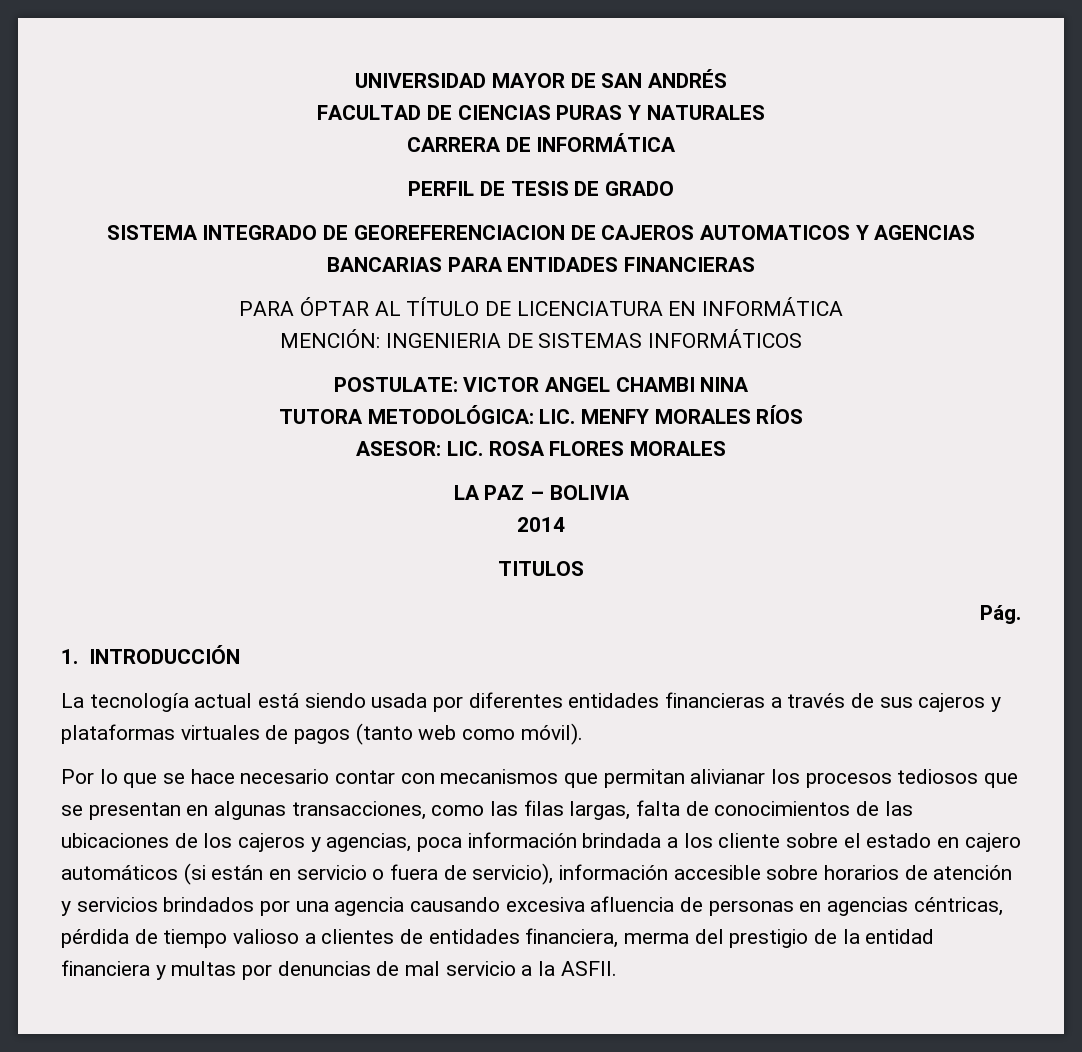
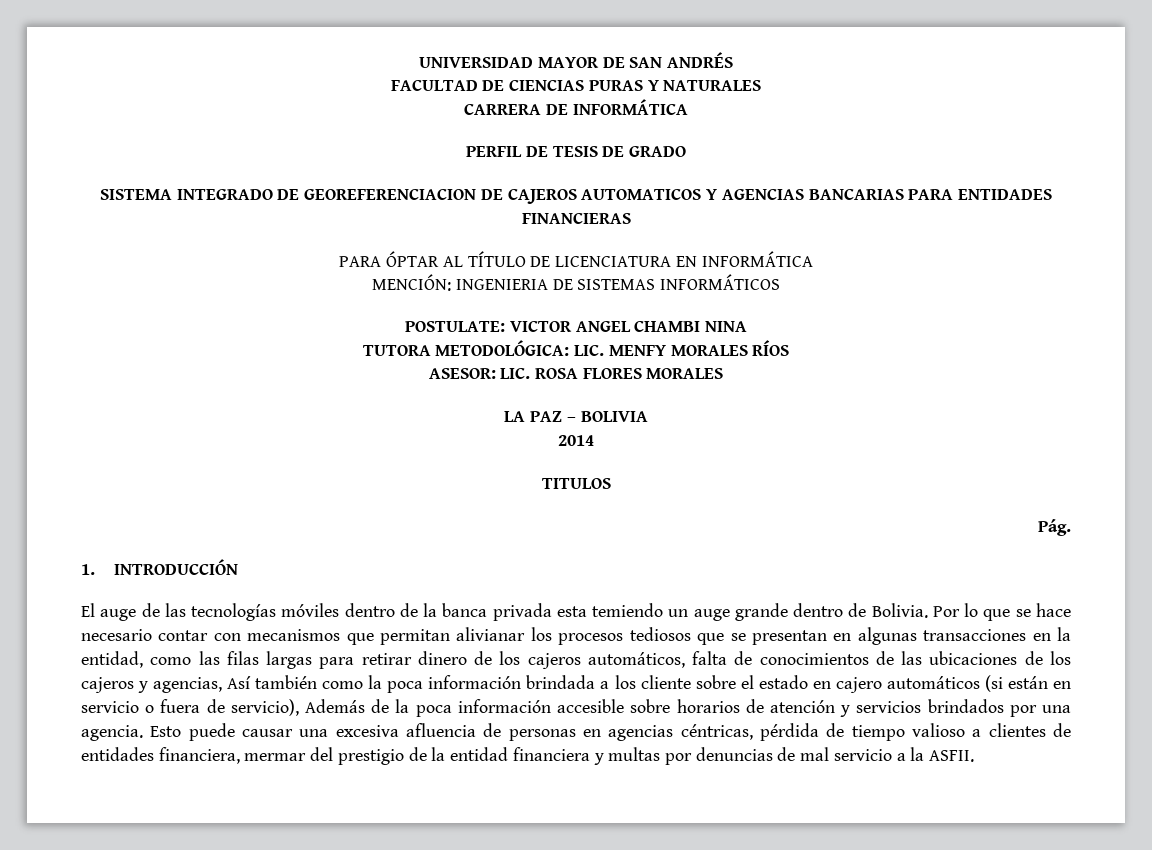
[61,692,1002,712] [61,723,583,745] La tecnología actual está siendo usada por diferentes entidades financieras a través de sus cajeros y plataformas virtuales de pagos (tanto web como móvil). // -> [81,603,928,621] El auge de las tecnologías móviles dentro de la banca privada esta temiendo un auge grande dentro de Bolivia.
[291,800,631,820] transacciones, como las filas largas, -> [923,627,1071,641] [81,651,685,669] transacciones en la entidad, como las filas largas para retirar dinero de los cajeros automáticos,
(412, 842) none -> [227,675,383,689] Así también como la
(554, 874) none -> [305,699,452,717] Además de la poca
[334,897,501,916] agencia causando -> [81,723,329,741] agencia. Esto puede causar una
[624,932,690,944] merma -> [244,753,307,761] mermar

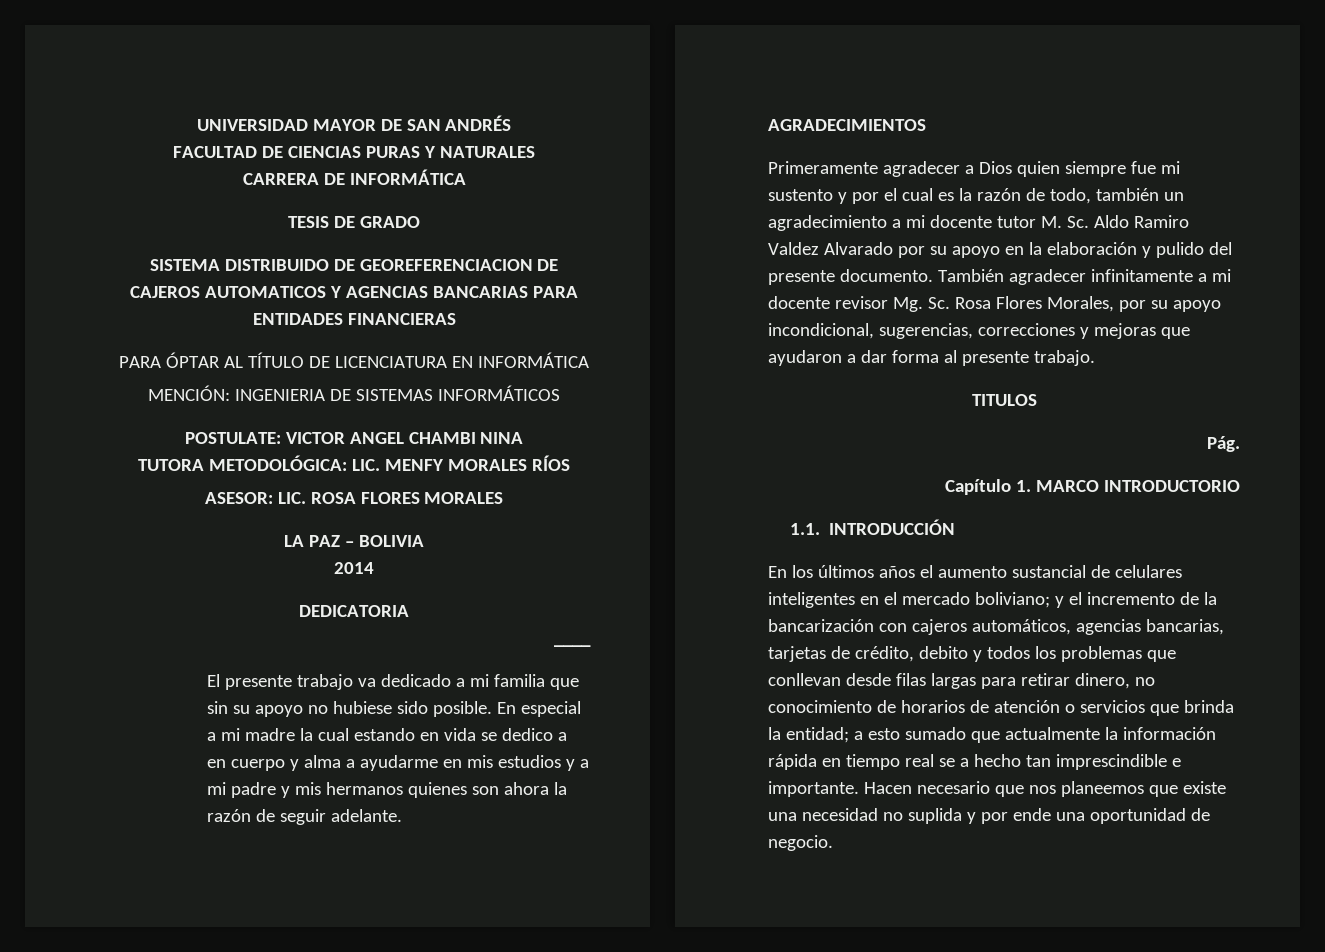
[466,146,548,157] PERFIL DE -> (466, 177) none
[176,189,273,200] INTEGRADO -> [224,259,329,271] DISTRIBUIDO
[541,478,611,489] [1038,519,1071,536] [81,559,238,575] [81,603,1071,621] [81,627,1071,645] [81,651,1072,669] [81,675,1071,693] [81,699,1071,717] [81,723,1072,741] [81,747,975,765] TITULOS // Pág. // 1. INTRODUCCIÓN // El auge de las tecnologías móviles dentro de la banca privada esta temiendo un auge grande dentro de Bolivia. Por lo que se hace necesario contar con mecanismos que permitan alivianar los procesos tediosos que se presentan en algunas transacciones en la entidad, como las filas largas para retirar dinero de los cajeros automáticos, falta de conocimientos de las ubicaciones de los cajeros y agencias, Así también como la poca información brindada a los cliente sobre el estado en cajero automáticos (si están en servicio o fuera de servicio), Además de la poca información accesible sobre horarios de atención y servicios brindados por una agencia. Esto puede causar una excesiva afluencia de personas en agencias céntricas, pérdida de tiempo valioso a clientes de entidades financiera, mermar del prestigio de la entidad financiera y multas por denuncias de mal servicio a la ASFII. -> [299,605,409,617] [554,644,591,647] [206,674,579,690] [206,701,581,717] [206,728,567,741] [206,755,589,771] [206,782,567,798] [206,809,402,825] [768,119,926,131] [768,161,1180,177] [768,188,1184,204] [768,215,1189,231] [768,242,1232,258] [768,269,1231,285] [768,296,1221,312] [768,323,1190,339] [768,350,1095,366] [971,394,1037,406] [1207,436,1240,452] [945,479,1240,495] [790,519,956,535] [768,565,1182,578] [768,592,1217,608] [768,619,1224,635] [768,646,1176,662] [768,673,1155,689] [768,700,1234,716] [768,727,1216,743] [768,754,1181,770] [768,781,1226,797] [768,808,1210,824] [768,835,833,851] DEDICATORIA // ____ // El presente trabajo va dedicado a mi familia que sin su apoyo no hubiese sido posible. En especial a mi madre la cual estando en vida se dedico a en cuerpo y alma a ayudarme en mis estudios y a mi padre y mis hermanos quienes son ahora la razón de seguir adelante. // AGRADECIMIENTOS // Primeramente agradecer a Dios quien siempre fue mi sustento y por el cual es la razón de todo, también un agradecimiento a mi docente tutor M. Sc. Aldo Ramiro Valdez Alvarado por su apoyo en la elaboración y pulido del presente documento. También agradecer infinitamente a mi docente revisor Mg. Sc. Rosa Flores Morales, por su apoyo incondicional, sugerencias, correcciones y mejoras que ayudaron a dar forma al presente trabajo. // TITULOS // Pág. // Capítulo 1. MARCO INTRODUCTORIO // 1.1. INTRODUCCIÓN // En los últimos años el aumento sustancial de celulares inteligentes en el mercado boliviano; y el incremento de la bancarización con cajeros automáticos, agencias bancarias, tarjetas de crédito, debito y todos los problemas que conllevan desde filas largas para retirar dinero, no conocimiento de horarios de atención o servicios que brinda la entidad; a esto sumado que actualmente la información rápida en tiempo real se a hecho tan imprescindible e importante. Hacen necesario que nos planeemos que existe una necesidad no suplida y por ende una oportunidad de negocio.

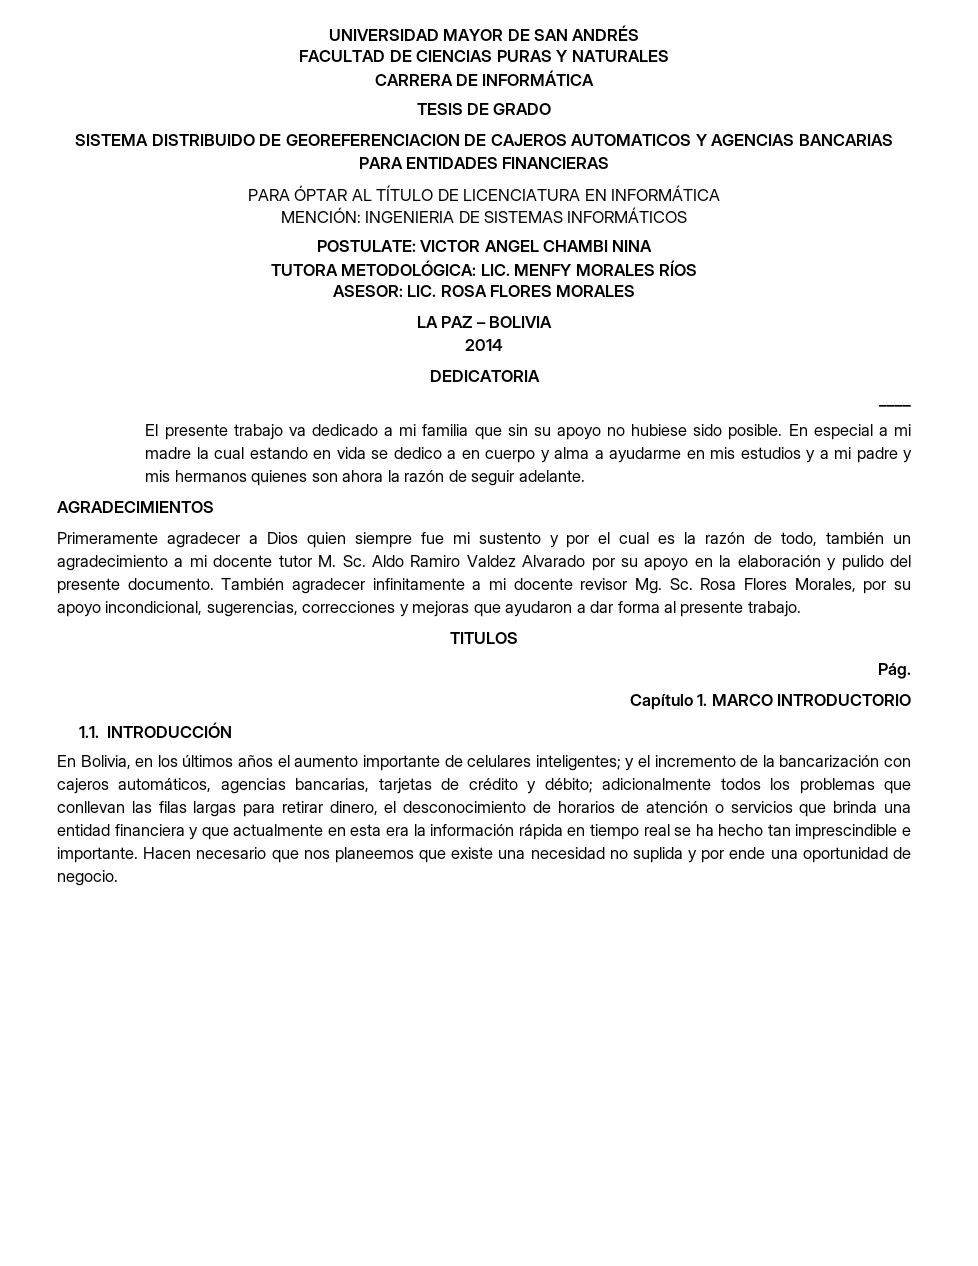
(787, 572) none -> [80,755,154,769] Bolivia, en
[1011,565,1086,578] sustancial -> [362,755,440,771] importante
[768,592,1050,608] inteligentes en el mercado boliviano; -> [535,755,621,771] inteligentes;
[854,646,982,662] crédito, debito y -> [468,778,712,794] crédito y débito; adicionalmente
[845,673,891,686] desde -> [131,801,152,813] las
[1134,677,1155,686] [768,700,872,713] no conocimiento -> [384,801,527,813] el desconocimiento
[768,727,1100,743] la entidad; a esto sumado que actualmente -> [883,804,911,813] [57,824,410,840] una entidad financiera y que actualmente en esta era
[959,758,969,767] a -> [695,824,714,836] ha

